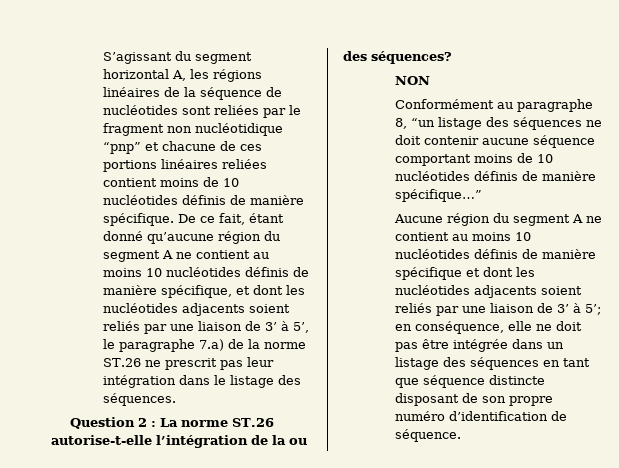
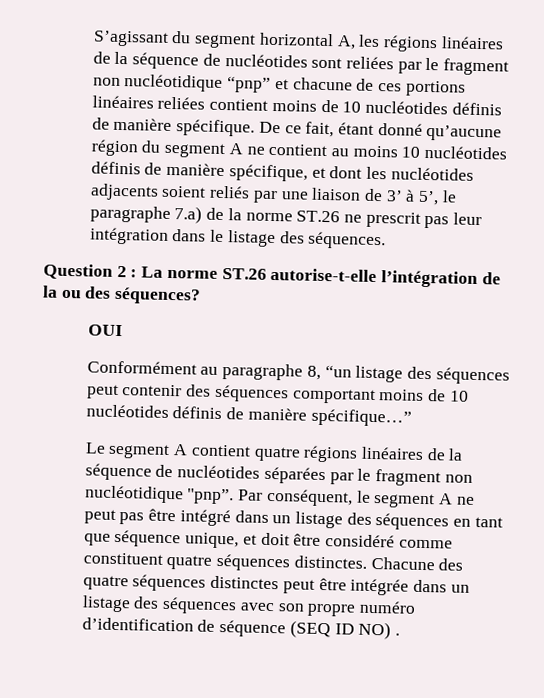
[394,76,430,85] NON -> [87,324,123,337] OUI
[585,120,602,127] [394,135,595,148] ne doit contenir aucune séquence -> [85,384,289,403] peut contenir des séquences
[393,213,602,226] [394,232,531,241] [394,249,596,259] [394,267,535,280] [394,285,582,298] [394,303,601,316] [394,321,582,334] Aucune région du segment A ne contient au moins 10 nucléotides définis de manière spécifique et dont les nucléotides adjacents soient reliés par une liaison de 3’ à 5’; en conséquence, elle ne doit -> [84,442,464,463] [84,463,473,487] [83,485,475,509] [83,509,116,524] Le segment A contient quatre régions linéaires de la séquence de nucléotides séparées par le fragment non nucléotidique "pnp”. Par conséquent, le segment A ne peut
[452,339,508,352] intégrée -> [179,509,231,527] intégré
[488,375,545,385] [394,393,478,406] distincte disposant de -> [185,532,453,549] [82,552,464,572] [82,574,470,596] [81,595,275,615] unique, et doit être considéré comme constituent quatre séquences distinctes. Chacune des quatre séquences distinctes peut être intégrée dans un listage des séquences avec
[394,429,461,442] séquence. -> [219,620,400,640] séquence (SEQ ID NO) .

